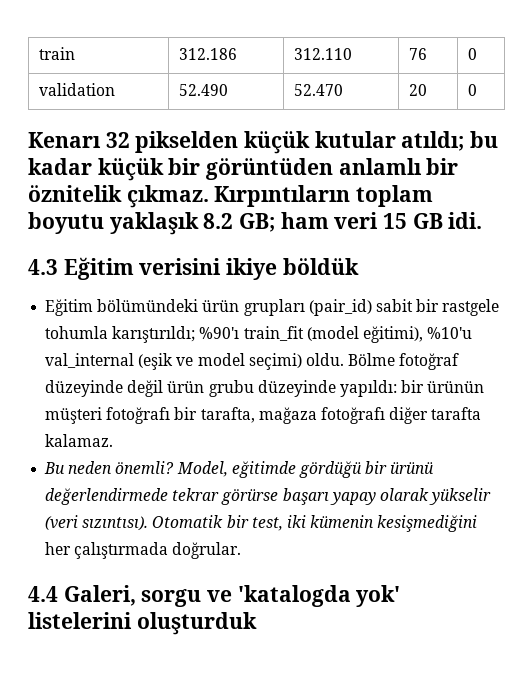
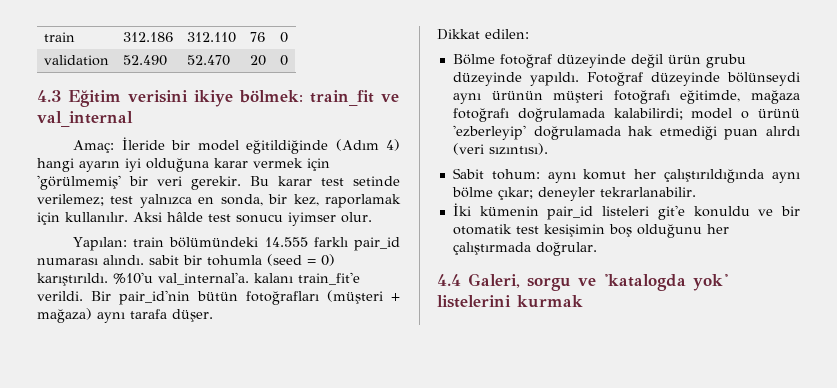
[28,131,499,154] [28,158,459,181] [28,185,434,208] [28,212,483,235] [28,257,359,280] [45,299,500,316] [45,326,473,343] [45,353,344,370] Kenarı 32 pikselden küçük kutular atıldı; bu kadar küçük bir görüntüden anlamlı bir öznitelik çıkmaz. Kırpıntıların toplam boyutu yaklaşık 8.2 GB; ham veri 15 GB idi. // 4.3 Eğitim verisini ikiye böldük // Eğitim bölümündeki ürün grupları (pair_id) sabit bir rastgele tohumla karıştırıldı; %90'ı train_fit (model eğitimi), %10'u val_internal (eşik ve model seçimi) oldu. -> [37,90,399,107] [37,111,133,127] [73,137,400,154] [37,158,330,172] [37,175,400,190] [37,194,401,208] [37,212,372,226] [73,237,400,251] [37,254,335,266] [37,272,360,286] [37,290,400,305] [37,308,213,323] [437,29,529,40] 4.3 Eğitim verisini ikiye bölmek: train_fit ve val_internal // Amaç: İleride bir model eğitildiğinde (Adım 4) hangi ayarın iyi olduğuna karar vermek için 'görülmemiş' bir veri gerekir. Bu karar test setinde verilemez; test yalnızca en sonda, bir kez, raporlamak için kullanılır. Aksi hâlde test sonucu iyimser olur. // Yapılan: train bölümündeki 14.555 farklı pair_id numarası alındı. sabit bir tohumla (seed = 0) karıştırıldı. %10'u val_internal'a. kalanı train_fit'e verildi. Bir pair_id'nin bütün fotoğrafları (müşteri + mağaza) aynı tarafa düşer. // Dikkat edilen: //
[339,380,485,397] [45,407,482,424] [45,434,114,447] [44,461,435,478] [45,488,492,505] [45,515,478,532] yapıldı: bir ürünün müşteri fotoğrafı bir tarafta, mağaza fotoğrafı diğer tarafta kalamaz. // Bu neden önemli? Model, eğitimde gördüğü bir ürünü değerlendirmede tekrar görürse başarı yapay olarak yükselir (veri sızıntısı). Otomatik bir test, iki kümenin kesişmediğini -> [529,72,800,86] [452,90,800,104] [452,108,800,122] [452,125,800,140] [452,143,548,155] [452,168,800,183] [451,187,696,201] [452,203,800,220] [452,224,702,238] yapıldı. Fotoğraf düzeyinde bölünseydi aynı ürünün müşteri fotoğrafı eğitimde, mağaza fotoğrafı doğrulamada kalabilirdi; model o ürünü 'ezberleyip' doğrulamada hak etmediği puan alırdı (veri sızıntısı). // Sabit tohum: aynı komut her çalıştırıldığında aynı bölme çıkar; deneyler tekrarlanabilir. // İki kümenin pair_id listeleri git'e konuldu ve bir otomatik test kesişimin boş olduğunu
[136,612,257,635] oluşturduk -> [517,295,583,308] kurmak

